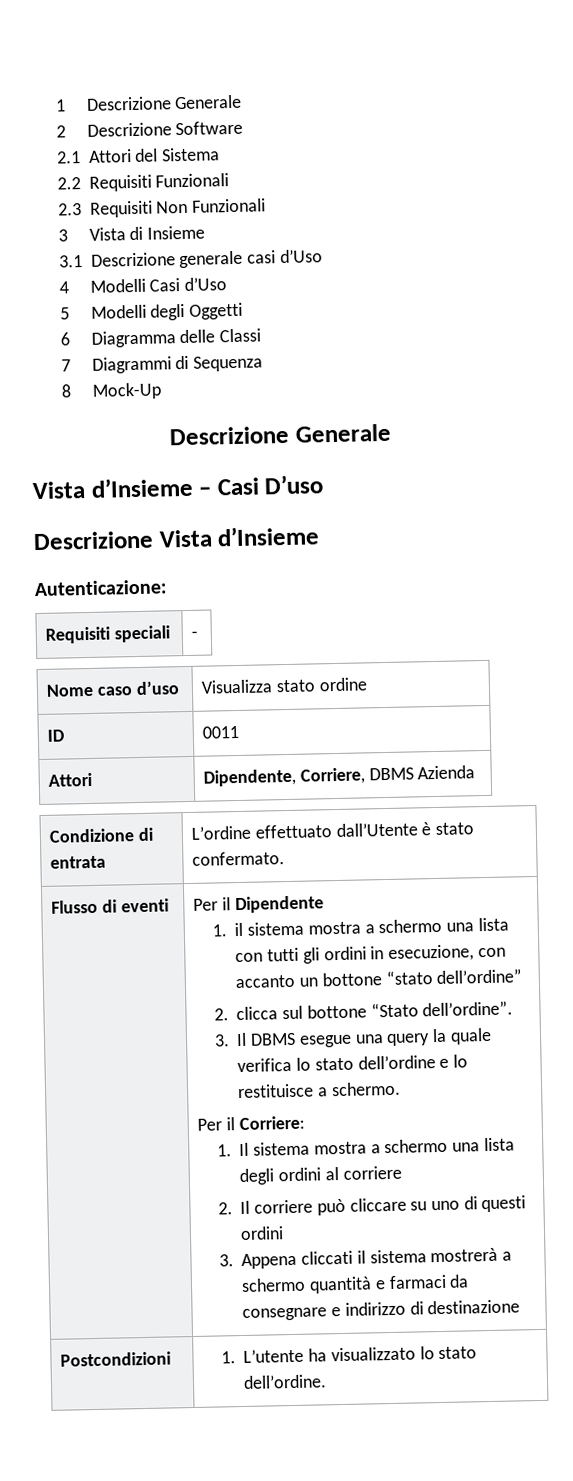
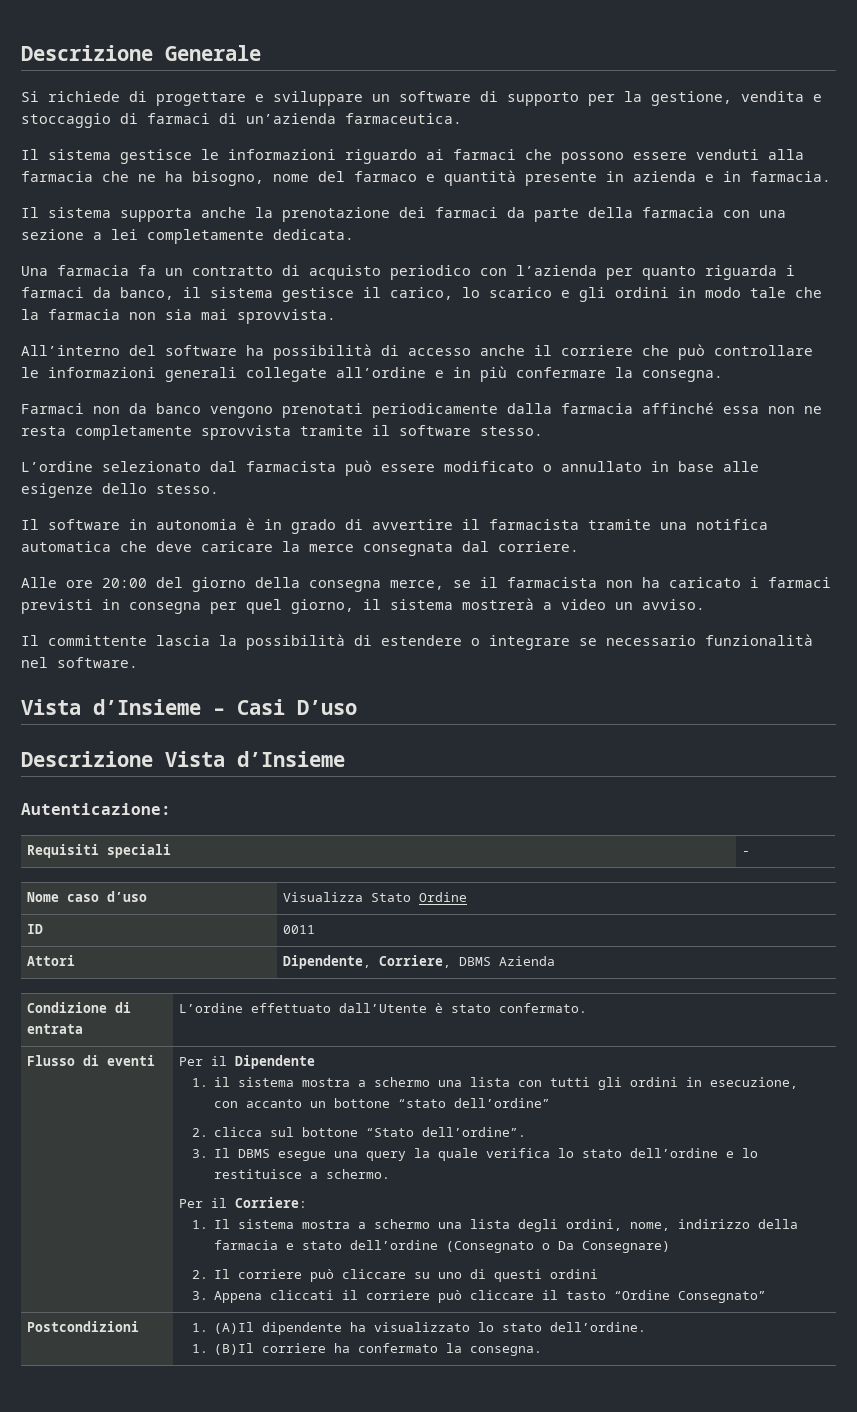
[54,94,243,112] [55,120,244,138] [56,147,220,164] [56,173,230,192] [57,198,266,218] [57,225,206,242] [58,249,323,269] [58,277,228,294] [59,302,244,321] [59,328,262,348] [60,355,264,374] [60,382,162,400] [169,423,391,446] 1 Descrizione Generale // 2 Descrizione Software // 2.1 Attori del Sistema // 2.2 Requisiti Funzionali // 2.3 Requisiti Non Funzionali // 3 Vista di Insieme // 3.1 Descrizione generale casi d’Uso // 4 Modelli Casi d’Uso // 5 Modelli degli Oggetti // 6 Diagramma delle Classi // 7 Diagrammi di Sequenza // 8 Mock-Up // Descrizione Generale -> [21,45,261,61] [21,91,822,106] [21,113,462,128] [21,149,804,164] [21,170,831,186] [21,207,786,222] [21,229,354,244] [21,265,795,280] [21,287,822,302] [21,309,336,324] [21,344,813,360] [21,366,723,382] [21,402,822,418] [21,425,543,440] [21,460,759,476] [21,483,219,498] [21,518,768,534] [21,541,579,556] [21,577,831,592] [21,598,705,614] [21,634,813,650] [21,657,138,668] Descrizione Generale // Si richiede di progettare e sviluppare un software di supporto per la gestione, vendita e stoccaggio di farmaci di un’azienda farmaceutica. // Il sistema gestisce le informazioni riguardo ai farmaci che possono essere venduti alla farmacia che ne ha bisogno, nome del farmaco e quantità presente in azienda e in farmacia. // Il sistema supporta anche la prenotazione dei farmaci da parte della farmacia con una sezione a lei completamente dedicata. // Una farmacia fa un contratto di acquisto periodico con l’azienda per quanto riguarda i farmaci da banco, il sistema gestisce il carico, lo scarico e gli ordini in modo tale che la farmacia non sia mai sprovvista. // All’interno del software ha possibilità di accesso anche il corriere che può controllare le informazioni generali collegate all’ordine e in più confermare la consegna. // Farmaci non da banco vengono prenotati periodicamente dalla farmacia affinché essa non ne resta completamente sprovvista tramite il software stesso. // L’ordine selezionato dal farmacista può essere modificato o annullato in base alle esigenze dello stesso. // Il software in autonomia è in grado di avvertire il farmacista tramite una notifica automatica che deve caricare la merce consegnata dal corriere. // Alle ore 20:00 del giorno della consegna merce, se il farmacista non ha caricato i farmaci previsti in consegna per quel giorno, il sistema mostrerà a video un avviso. // Il committente lascia la possibilità di estendere o integrare se necessario funzionalità nel software.
[275,677,368,693] stato ordine -> [371,892,468,902] Stato Ordine
[278,1165,402,1182] ordini al corriere -> [566,1219,799,1231] [214,1240,671,1253] ordini, nome, indirizzo della farmacia e stato dell’ordine (Consegnato o Da Consegnare)
[369,1247,513,1264] [241,1274,470,1294] [242,1299,521,1322] sistema mostrerà a schermo quantità e farmaci da consegnare e indirizzo di destinazione -> [366,1290,767,1303] corriere può cliccare il tasto “Ordine Consegnato”
[243,1348,305,1363] L’utente -> [214,1322,343,1335] (A)Il dipendente
(328, 1381) none -> [191,1343,543,1356] // 1. (B)Il corriere ha confermato la consegna.

